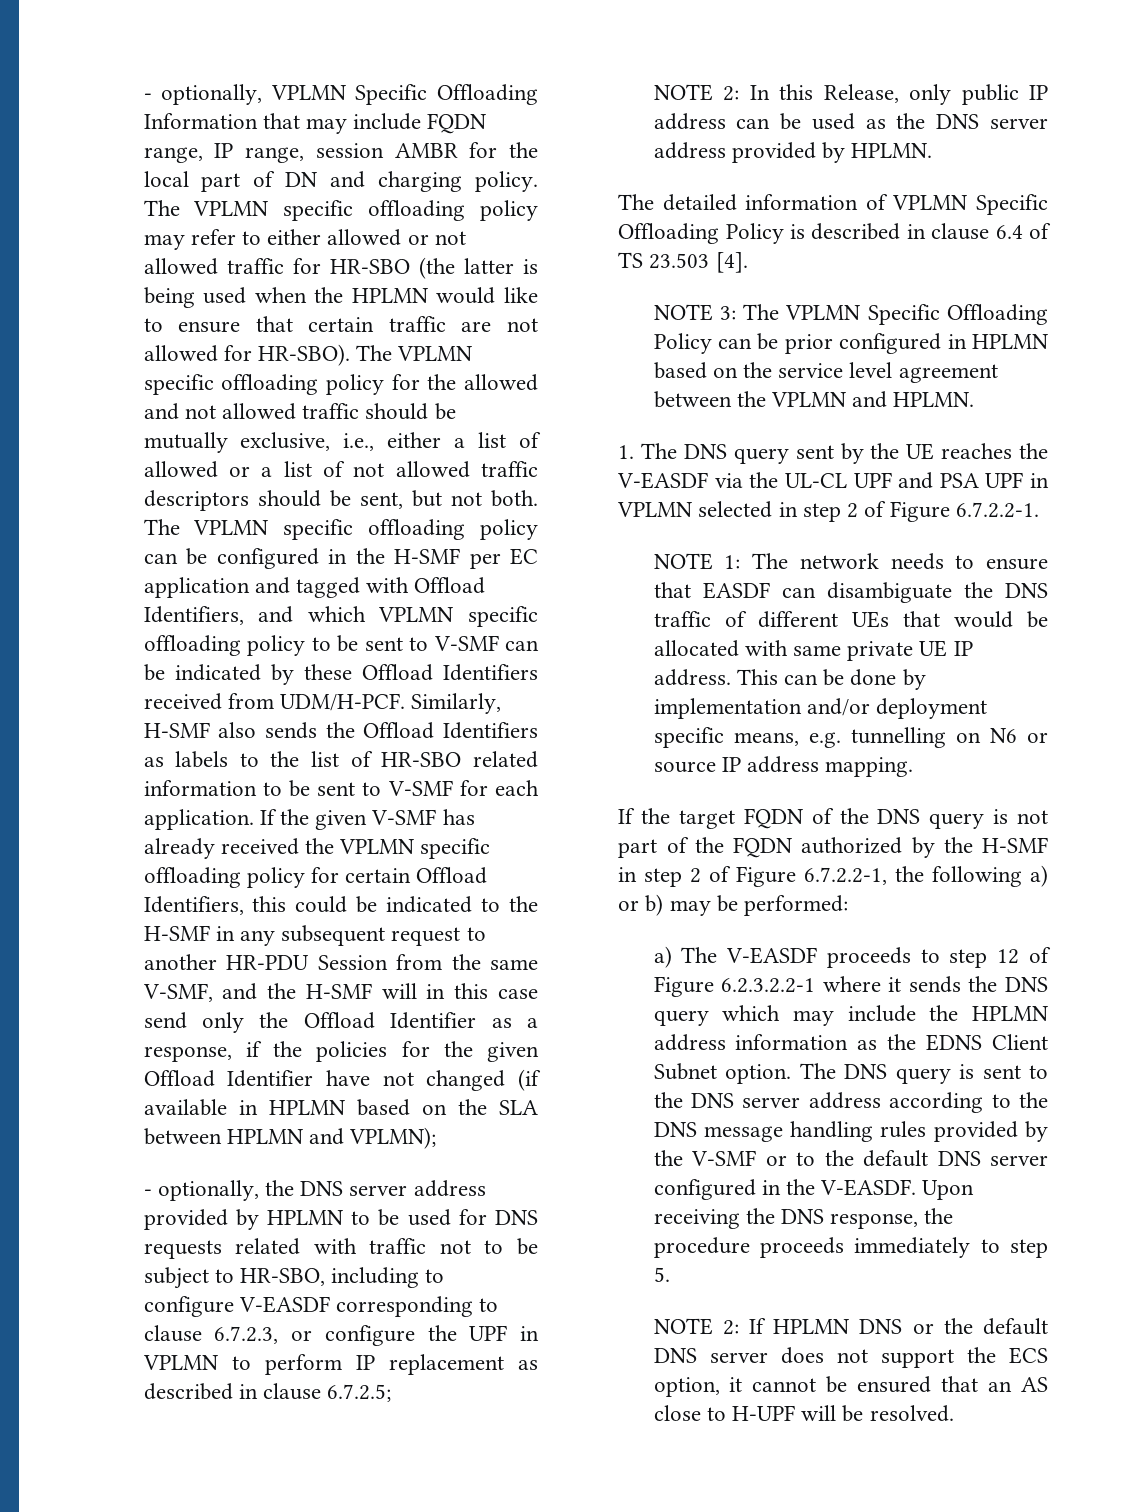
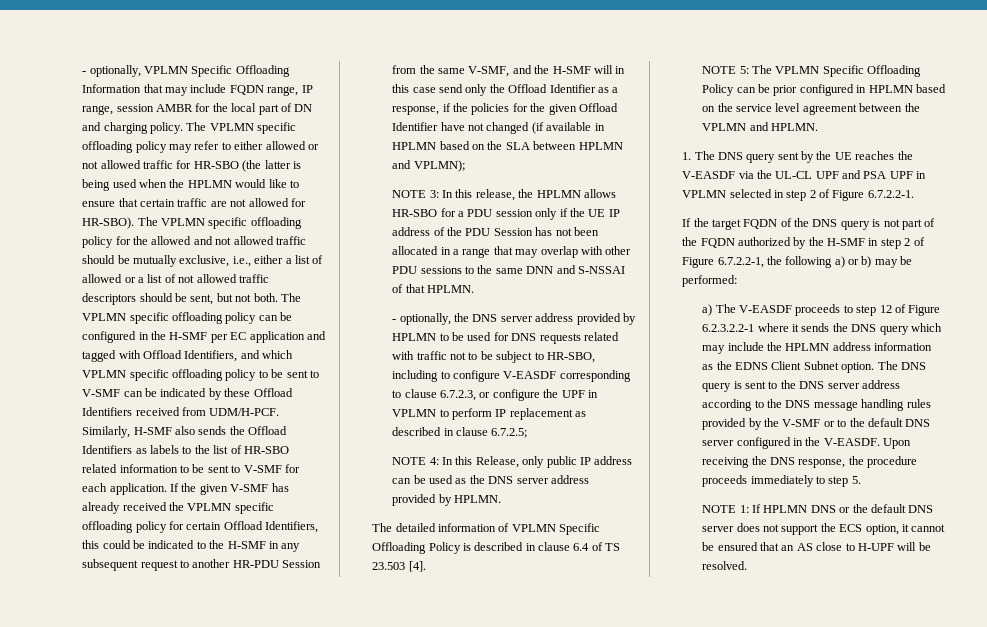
(437, 1138) none -> [392,189,616,201] [392,208,620,220] [392,227,599,236] [392,246,632,258] [392,265,625,274] [392,284,474,293] // NOTE 3: In this release, the HPLMN allows HR-SBO for a PDU session only if the UE IP address of the PDU Session has not been allocated in a range that may overlap with other PDU sessions to the same DNN and S-NSSAI of that HPLMN.
[723,86,740,101] 2: -> [429,457,439,465] 4:
[719,306,736,320] 3: -> [739,66,749,74] 5:
[653,553,1048,570] [653,582,1048,603] [653,611,1048,628] [653,640,973,661] [653,669,926,690] [653,698,987,719] [653,727,1048,748] [653,756,914,777] // NOTE 1: The network needs to ensure that EASDF can disambiguate the DNS traffic of different UEs that would be allocated with same private UE IP address. This can be done by implementation and/or deployment specific means, e.g. tunnelling on N6 or source IP address mapping. -> (914, 194) none
[722,1320,739,1335] 2: -> [739,505,749,513] 1:

